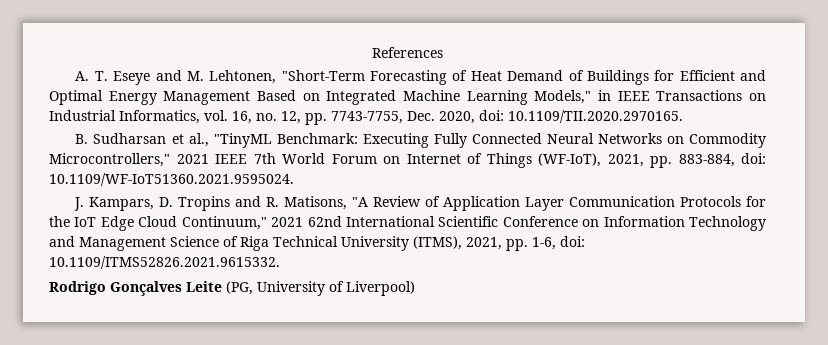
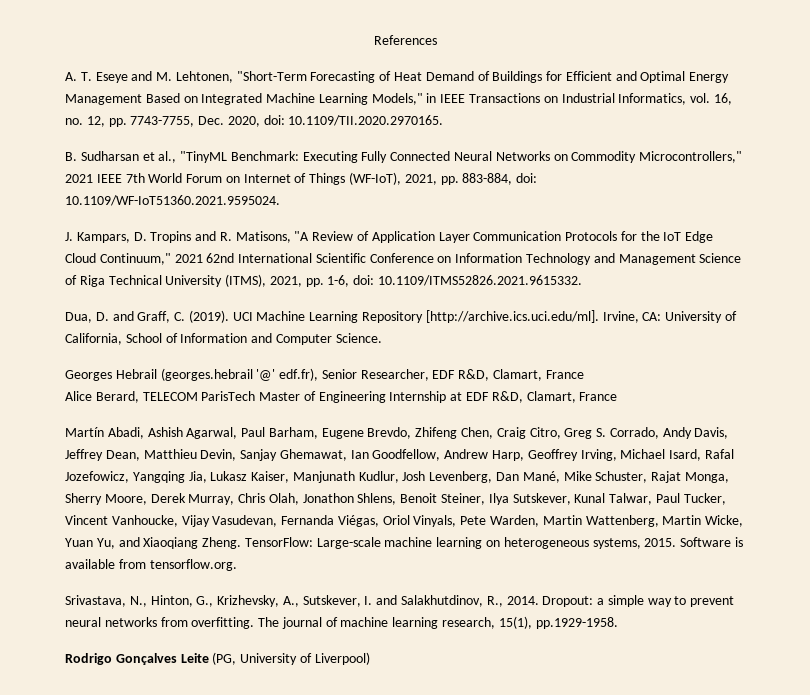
(280, 262) none -> [65,310,737,323] [65,333,382,345] [65,368,584,381] [65,391,618,403] [65,427,729,439] [65,449,734,461] [65,471,729,483] [65,493,726,505] [65,515,744,527] [65,537,743,549] [65,559,237,571] [65,595,735,607] [65,616,618,629] // Dua, D. and Graff, C. (2019). UCI Machine Learning Repository [http://archive.ics.uci.edu/ml]. Irvine, CA: University of California, School of Information and Computer Science. // Georges Hebrail (georges.hebrail '@' edf.fr), Senior Researcher, EDF R&D, Clamart, France // Alice Berard, TELECOM ParisTech Master of Engineering Internship at EDF R&D, Clamart, France // Martín Abadi, Ashish Agarwal, Paul Barham, Eugene Brevdo, Zhifeng Chen, Craig Citro, Greg S. Corrado, Andy Davis, Jeffrey Dean, Matthieu Devin, Sanjay Ghemawat, Ian Goodfellow, Andrew Harp, Geoffrey Irving, Michael Isard, Rafal Jozefowicz, Yangqing Jia, Lukasz Kaiser, Manjunath Kudlur, Josh Levenberg, Dan Mané, Mike Schuster, Rajat Monga, Sherry Moore, Derek Murray, Chris Olah, Jonathon Shlens, Benoit Steiner, Ilya Sutskever, Kunal Talwar, Paul Tucker, Vincent Vanhoucke, Vijay Vasudevan, Fernanda Viégas, Oriol Vinyals, Pete Warden, Martin Wattenberg, Martin Wicke, Yuan Yu, and Xiaoqiang Zheng. TensorFlow: Large-scale machine learning on heterogeneous systems, 2015. Software is available from tensorflow.org. // Srivastava, N., Hinton, G., Krizhevsky, A., Sutskever, I. and Salakhutdinov, R., 2014. Dropout: a simple way to prevent neural networks from overfitting. The journal of machine learning research, 15(1), pp.1929-1958.

